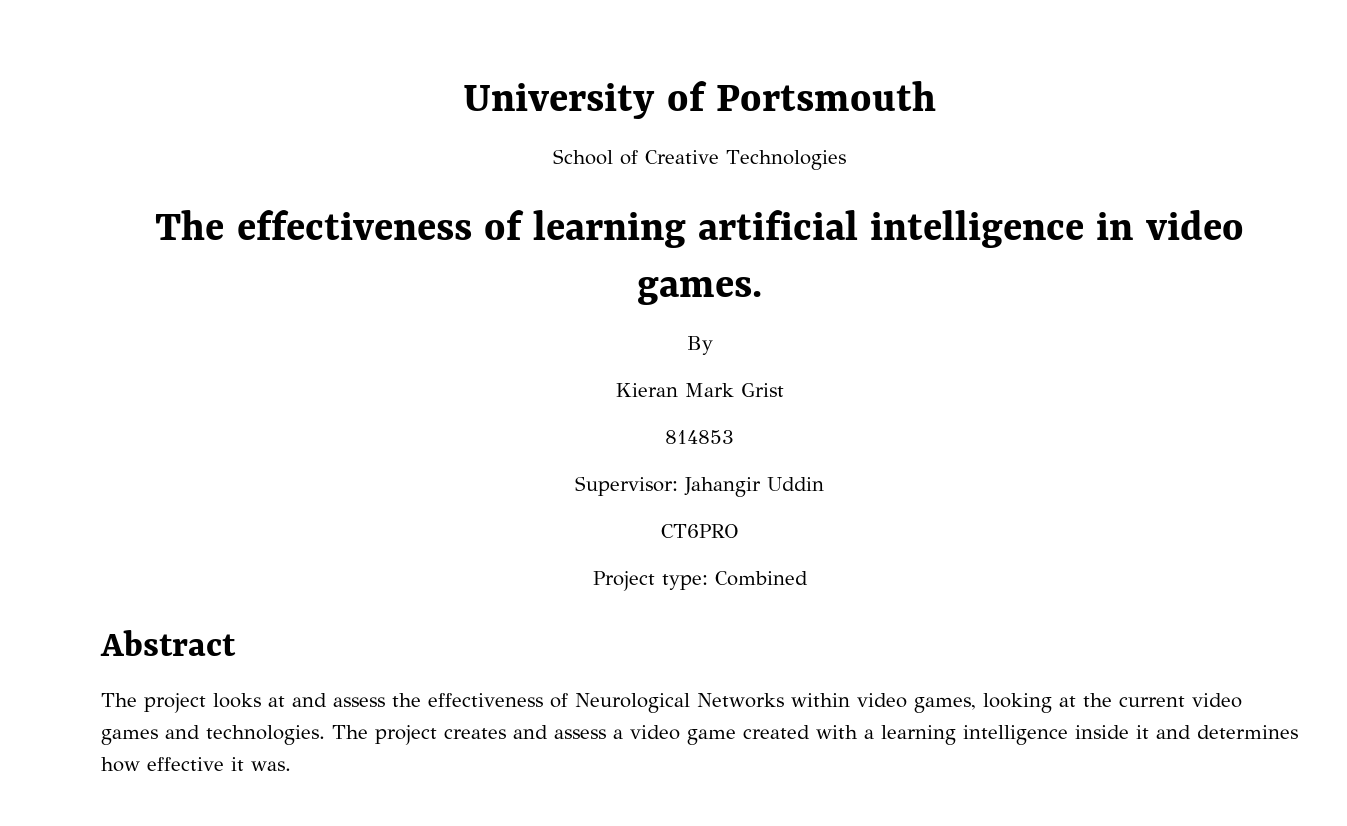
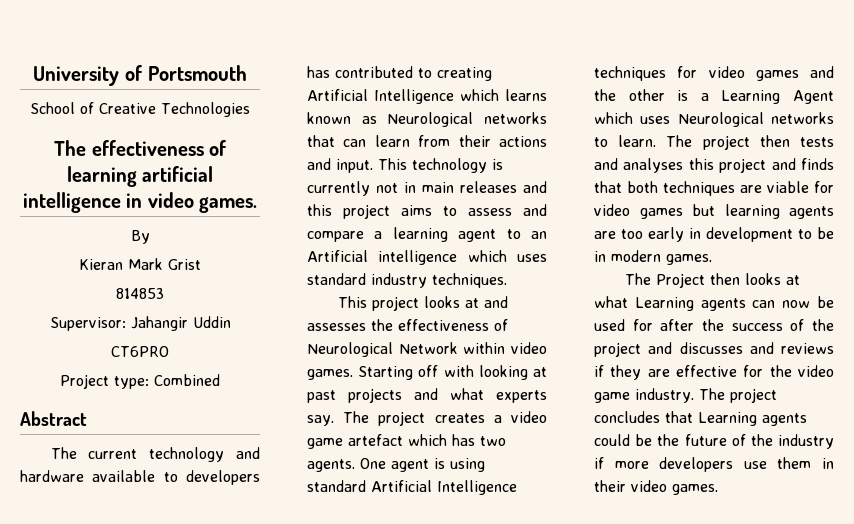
(137, 700) none -> [88,447,260,462] [20,470,260,485] [307,66,492,81] [307,89,547,104] [307,112,547,127] [307,135,547,147] [307,158,503,173] [307,181,547,196] [307,204,547,219] [307,227,547,242] [307,250,547,265] [307,273,507,288] [337,296,367,308] current technology and hardware available to developers has contributed to creating Artificial Intelligence which learns known as Neurological networks that can learn from their actions and input. This technology is currently not in main releases and this project aims to assess and compare a learning agent to an Artificial intelligence which uses standard industry techniques. // This
[333,697,385,707] assess -> [307,323,366,331] assesses
[697,693,784,708] Networks -> [398,342,458,354] Network
[914,693,1242,713] [101,725,1298,745] [101,757,291,772] games, looking at the current video games and technologies. The project creates and assess a video game created with a learning intelligence inside it and determines how effective it was. -> [307,365,547,380] [307,388,547,403] [307,411,547,426] [307,434,506,449] [307,458,485,472] [307,480,517,495] [594,66,834,81] [594,89,834,104] [594,112,834,127] [594,135,834,150] [594,158,834,173] [594,181,834,196] [594,204,834,219] [594,227,834,242] [594,250,712,265] [624,273,800,288] [594,296,834,311] [594,319,834,331] [594,342,834,357] [594,365,834,380] [594,388,777,403] [594,411,807,426] [594,434,834,449] [594,457,834,472] [594,480,718,495] games. Starting off with looking at past projects and what experts say. The project creates a video game artefact which has two agents. One agent is using standard Artificial Intelligence techniques for video games and the other is a Learning Agent which uses Neurological networks to learn. The project then tests and analyses this project and finds that both techniques are viable for video games but learning agents are too early in development to be in modern games. // The Project then looks at what Learning agents can now be used for after the success of the project and discusses and reviews if they are effective for the video game industry. The project concludes that Learning agents could be the future of the industry if more developers use them in their video games.

